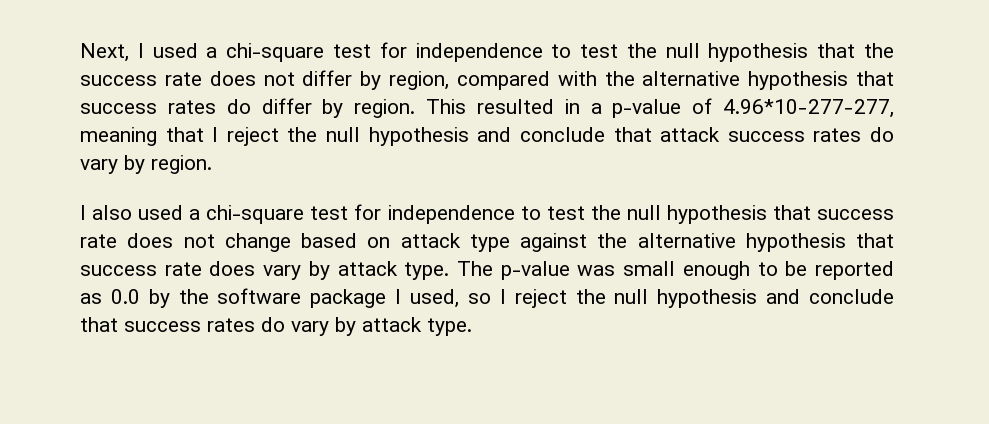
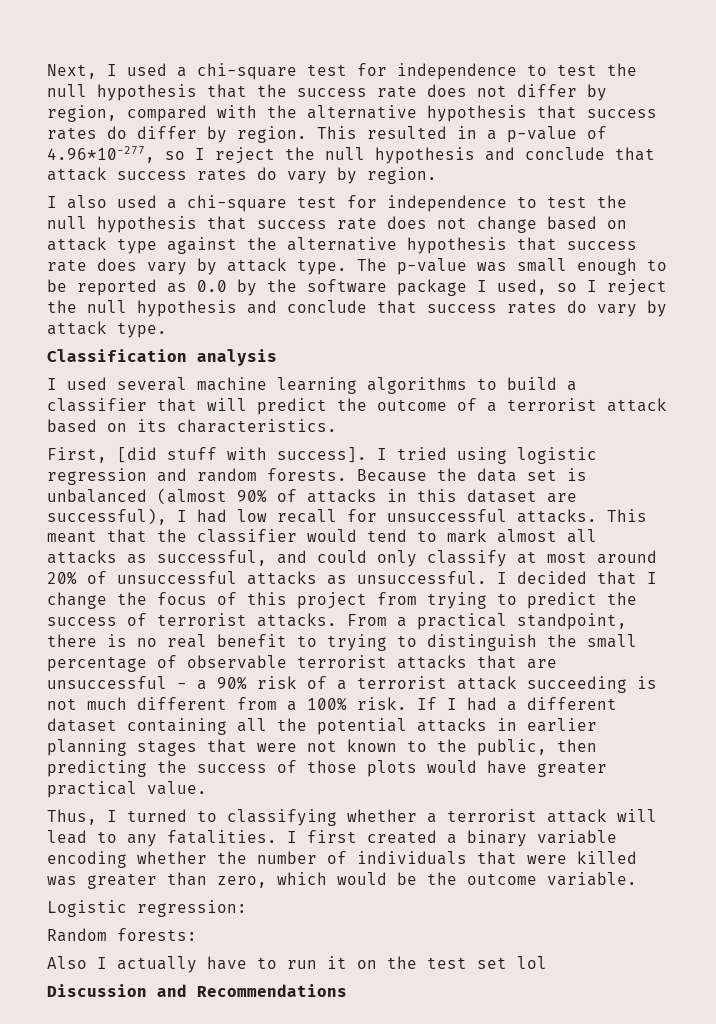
[723,99,895,118] [80,127,204,146] 4.96*10−277−277, meaning that -> [47,146,185,163] 4.96*10−277, so
(472, 327) none -> [47,349,277,366] [47,377,577,394] [47,398,667,415] [47,419,337,433] [47,447,597,464] [47,468,587,485] [47,488,577,505] [47,508,647,525] [47,529,597,543] [47,550,657,567] [47,571,657,585] [47,592,637,609] [47,613,627,630] [47,634,637,651] [47,655,557,672] [47,676,657,693] [47,697,617,711] [47,718,597,735] [47,739,597,756] [47,760,607,777] [47,781,207,798] [47,809,657,826] [47,830,617,847] [47,851,637,868] [47,872,637,889] [47,900,247,917] [47,928,197,942] [47,956,547,973] [47,984,347,997] // Classification analysis // I used several machine learning algorithms to build a classifier that will predict the outcome of a terrorist attack based on its characteristics. // First, [did stuff with success]. I tried using logistic regression and random forests. Because the data set is unbalanced (almost 90% of attacks in this dataset are successful), I had low recall for unsuccessful attacks. This meant that the classifier would tend to mark almost all attacks as successful, and could only classify at most around 20% of unsuccessful attacks as unsuccessful. I decided that I change the focus of this project from trying to predict the success of terrorist attacks. From a practical standpoint, there is no real benefit to trying to distinguish the small percentage of observable terrorist attacks that are unsuccessful - a 90% risk of a terrorist attack succeeding is not much different from a 100% risk. If I had a different dataset containing all the potential attacks in earlier planning stages that were not known to the public, then predicting the success of those plots would have greater practical value. // Thus, I turned to classifying whether a terrorist attack will lead to any fatalities. I first created a binary variable encoding whether the number of individuals that were killed was greater than zero, which would be the outcome variable. // Logistic regression: // Random forests: // Also I actually have to run it on the test set lol // Discussion and Recommendations

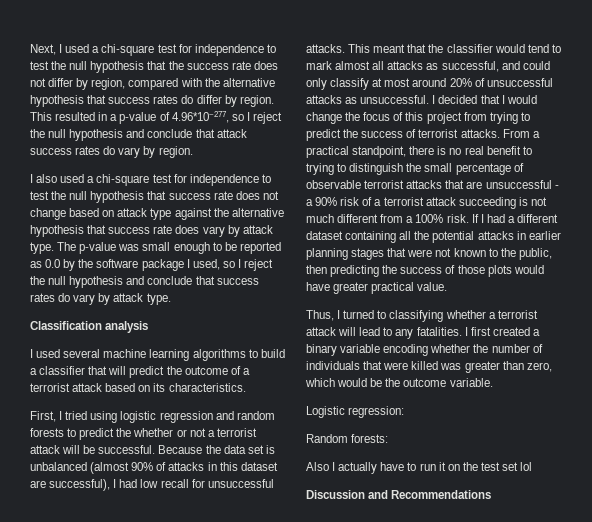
[117,447,367,463] [did stuff with success]. -> (56, 416) none
[267,468,347,481] forests. -> [30,428,257,440] [30,445,156,454] forests to predict the whether or not a terrorist attack will be successful.
(657, 578) none -> [506,95,537,104] would

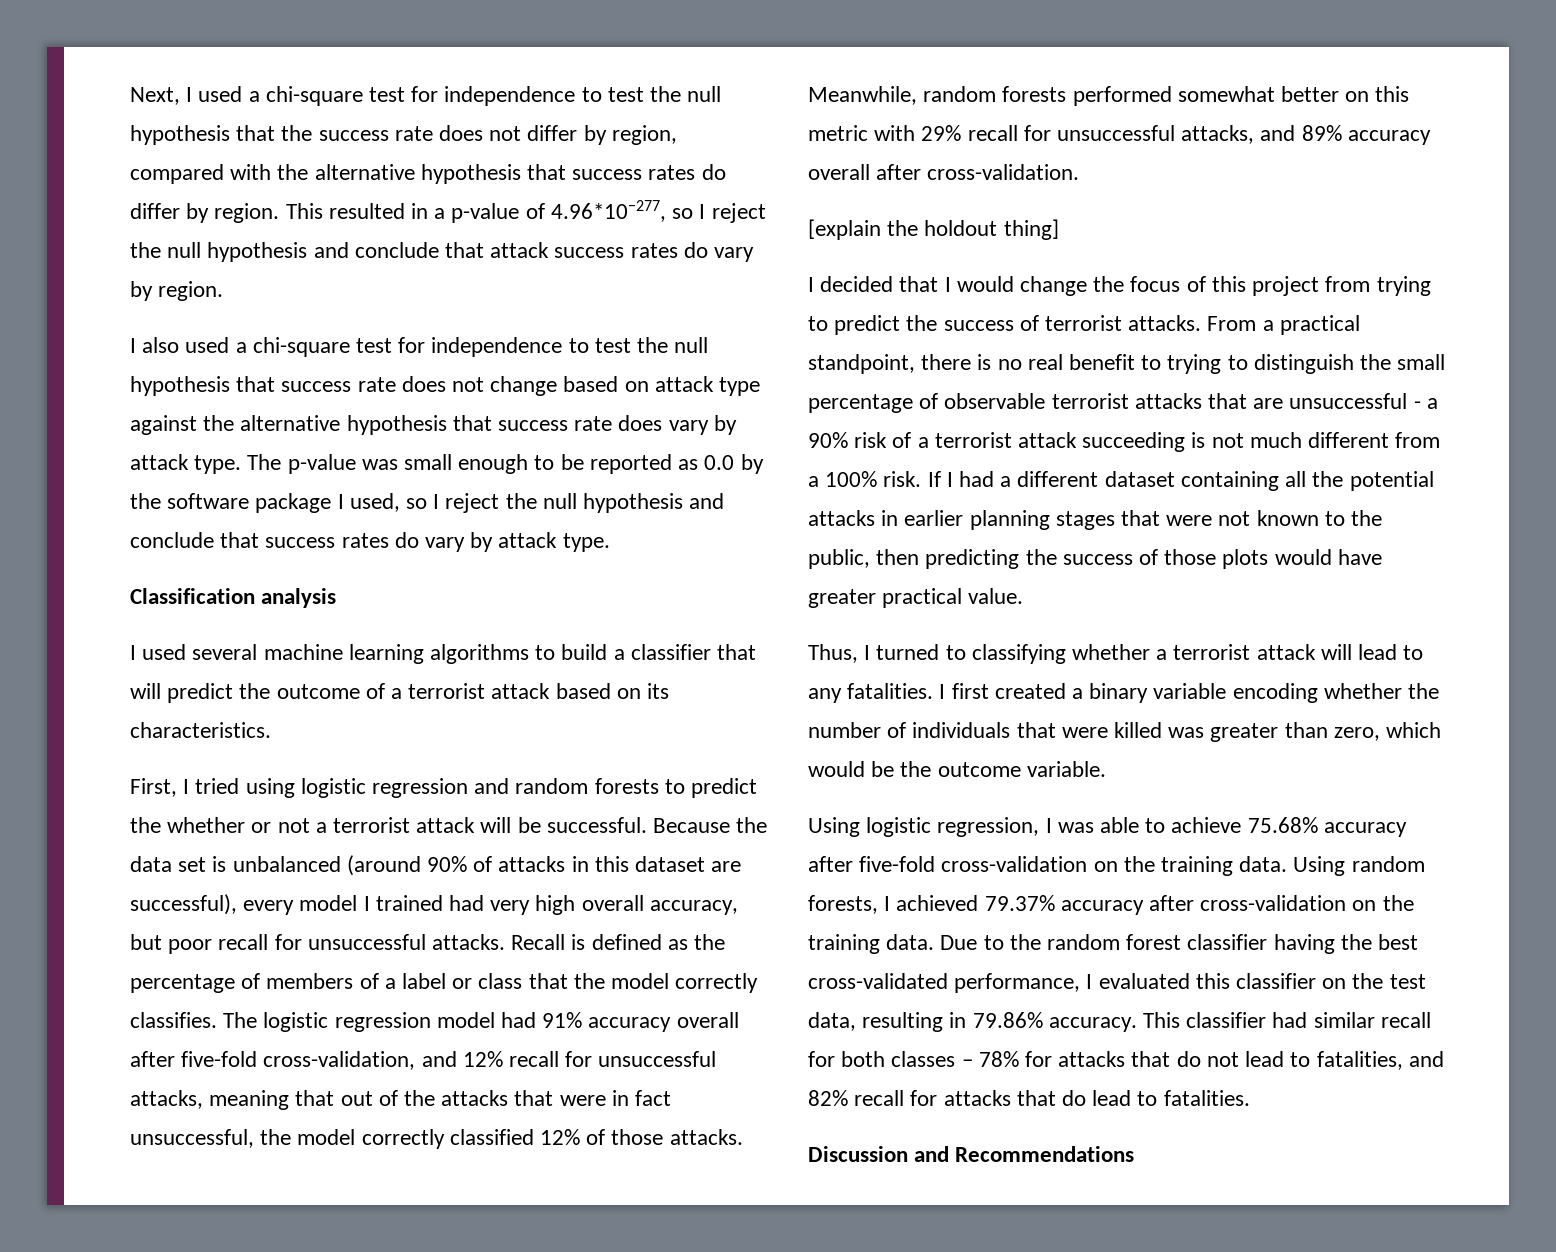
[90,462,130,474] (almost -> [346,855,421,876] (around
[113,479,274,488] [306,44,561,53] [306,61,550,72] [306,78,553,90] [306,95,430,104] I had low recall for unsuccessful attacks. This meant that the classifier would tend to mark almost all attacks as successful, and could only classify at most around 20% of unsuccessful attacks as unsuccessful. -> [243,895,738,915] [130,934,726,954] [130,973,759,993] [130,1012,739,1032] [130,1051,717,1070] [130,1090,672,1110] [130,1129,743,1149] [808,86,1410,106] [808,125,1431,145] [808,164,1080,180] [808,219,1059,240] every model I trained had very high overall accuracy, but poor recall for unsuccessful attacks. Recall is defined as the percentage of members of a label or class that the model correctly classifies. The logistic regression model had 91% accuracy overall after five-fold cross-validation, and 12% recall for unsuccessful attacks, meaning that out of the attacks that were in fact unsuccessful, the model correctly classified 12% of those attacks. Meanwhile, random forests performed somewhat better on this metric with 29% recall for unsuccessful attacks, and 89% accuracy overall after cross-validation. // [explain the holdout thing] //
[306,406,405,418] [306,434,389,443] [306,462,533,474] Logistic regression: // Random forests: // Also I actually have to run it on the test set lol -> [808,817,1407,837] [808,856,1425,876] [808,895,1414,915] [808,934,1419,954] [808,973,1426,993] [808,1012,1431,1032] [808,1051,1444,1070] [808,1090,1250,1106] Using logistic regression, I was able to achieve 75.68% accuracy after five-fold cross-validation on the training data. Using random forests, I achieved 79.37% accuracy after cross-validation on the training data. Due to the random forest classifier having the best cross-validated performance, I evaluated this classifier on the test data, resulting in 79.86% accuracy. This classifier had similar recall for both classes – 78% for attacks that do not lead to fatalities, and 82% recall for attacks that do lead to fatalities.

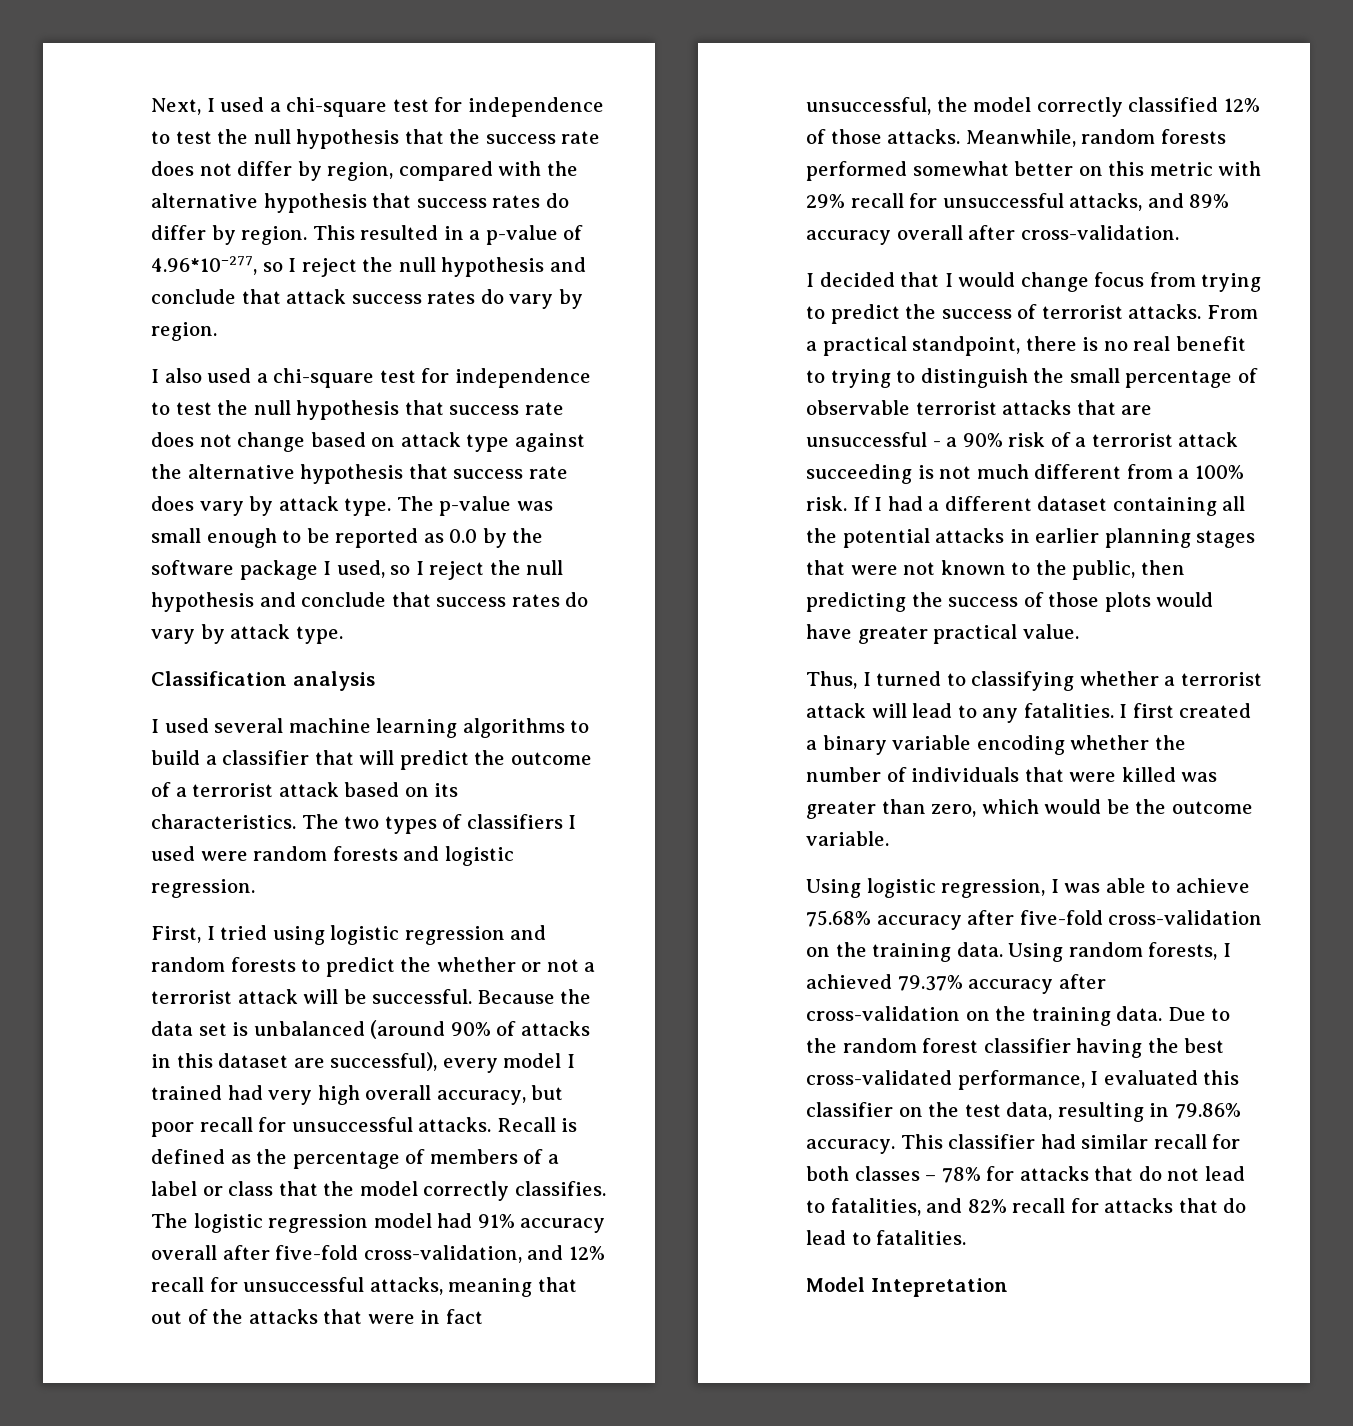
(271, 730) none -> [301,814,577,834] [151,846,514,866] [151,879,255,898] The two types of classifiers I used were random forests and logistic regression.
[808,219,1059,240] // [explain the holdout thing] -> (1179, 232) none
[1093,276,1320,296] the focus of this project -> [1094,272,1145,287] focus
[808,1146,1135,1162] Discussion and Recommendations -> [806,1277,1008,1297] Model Intepretation

